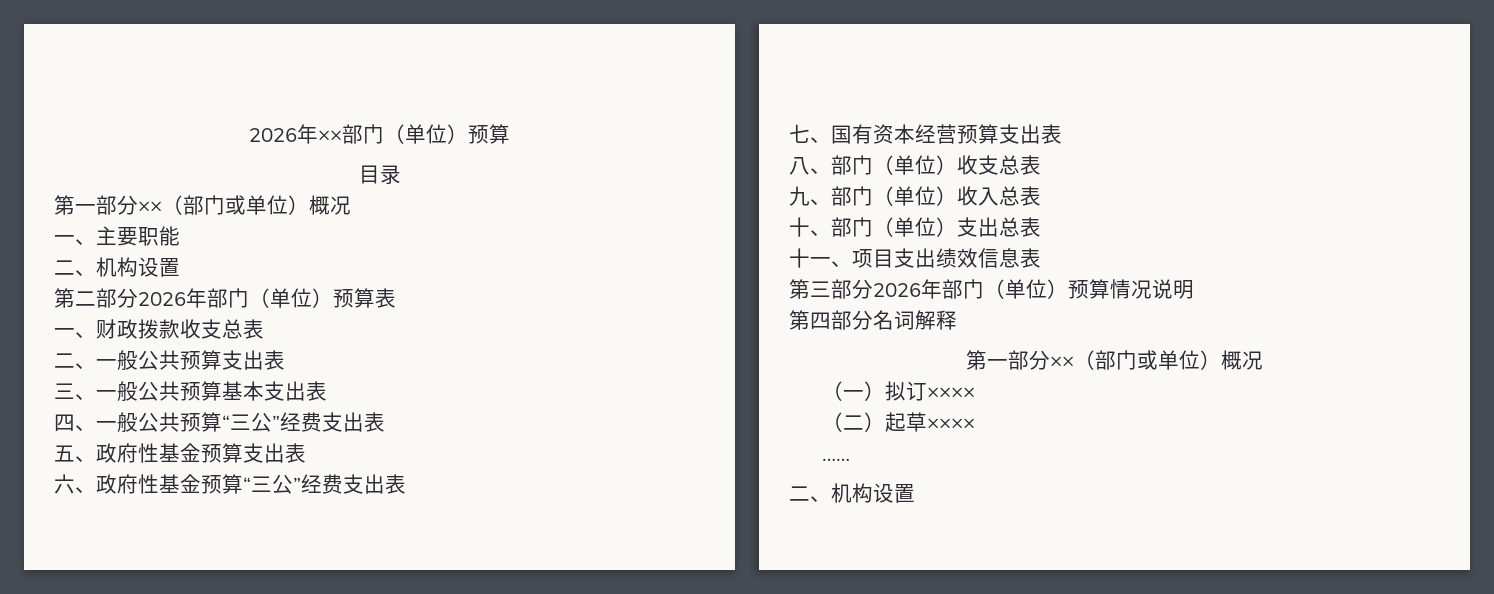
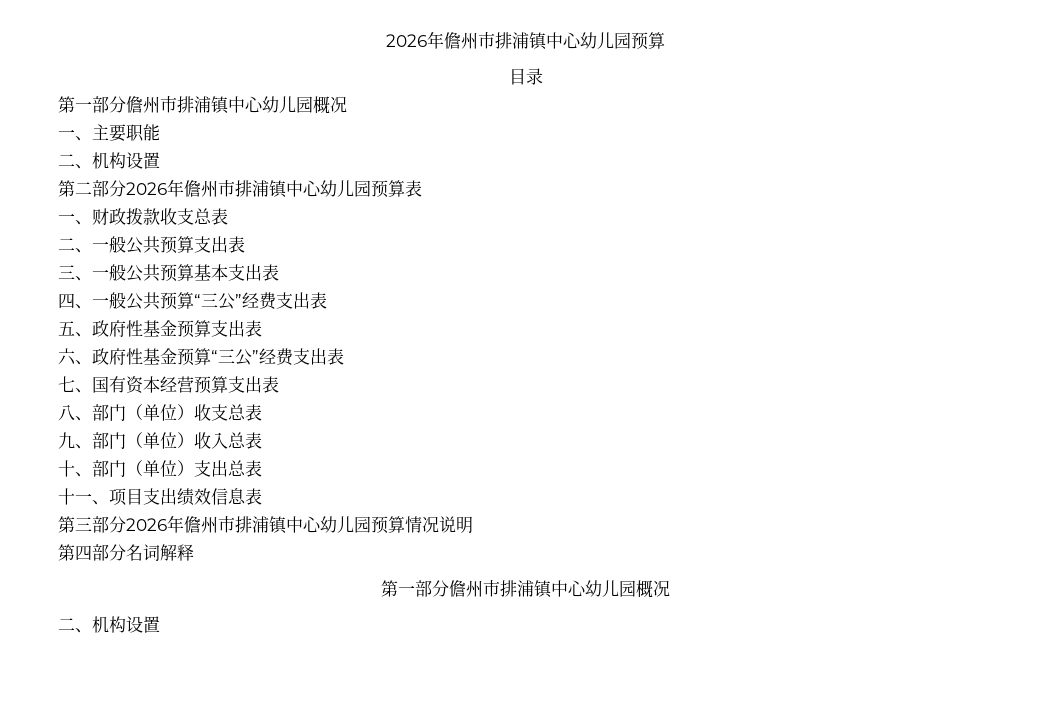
[249,124,468,144] 2026年××部门（单位） -> [386,31,631,50] 2026年儋州市排浦镇中心幼儿园
[138,195,309,215] ××（部门或单位） -> [126,96,313,114] 儋州市排浦镇中心幼儿园
[207,288,333,308] 部门（单位） -> [184,180,371,198] 儋州市排浦镇中心幼儿园
[942,279,1068,299] 部门（单位） -> [184,516,371,534] 儋州市排浦镇中心幼儿园
[1050,350,1263,370] [822,381,976,401] [822,412,976,432] [822,458,851,461] ××（部门或单位）概况 // （一）拟订×××× // （二）起草×××× // …… -> [449,580,670,598] 儋州市排浦镇中心幼儿园概况

